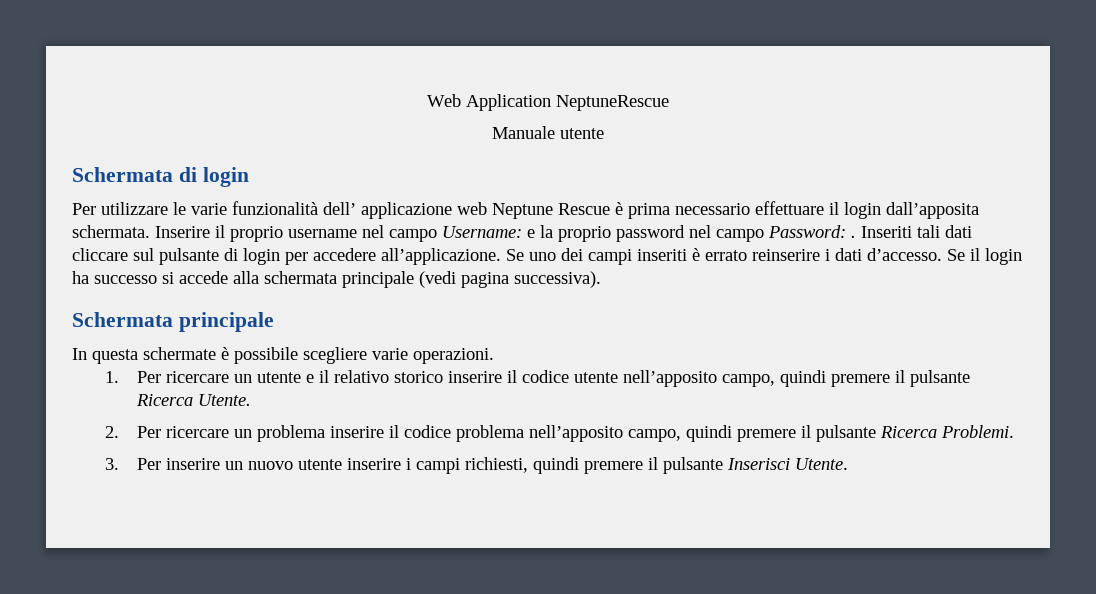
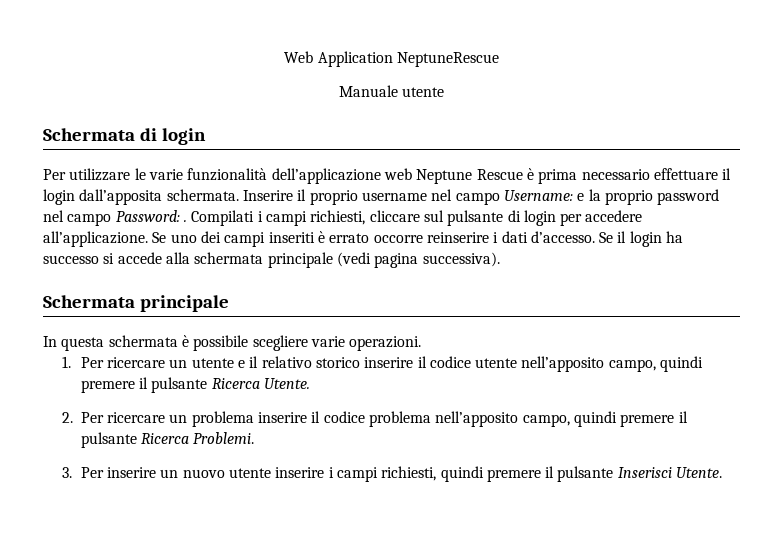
[323,202,452,219] dell’ applicazione -> [271,168,381,184] dell’applicazione
[861,225,972,238] Inseriti tali dati -> [191,210,366,226] Compilati i campi richiesti,
(747, 255) none -> [373,235,423,243] occorre
[143,347,216,360] schermate -> [108,335,178,347] schermata

